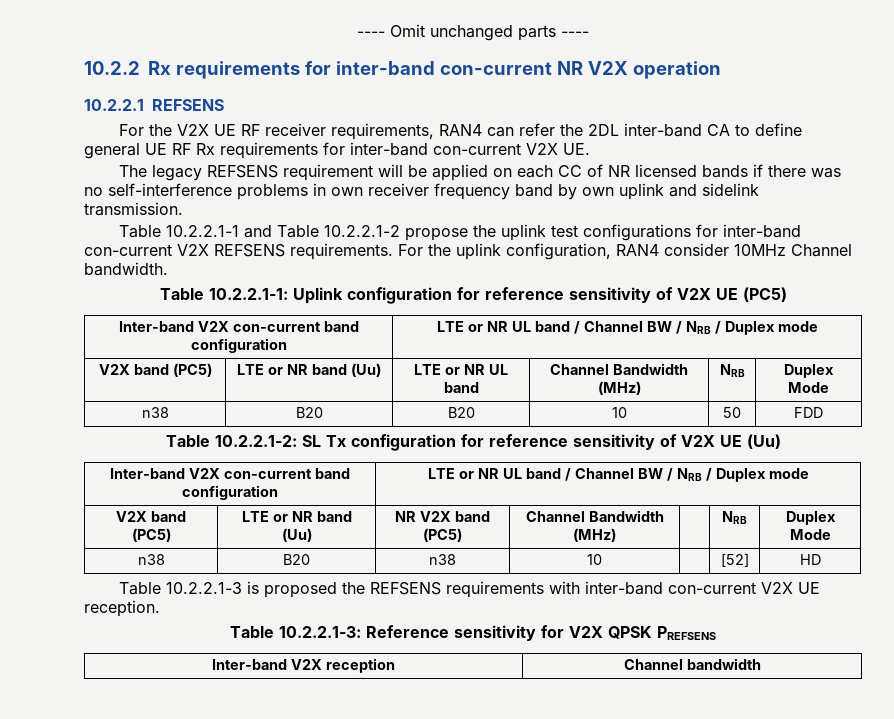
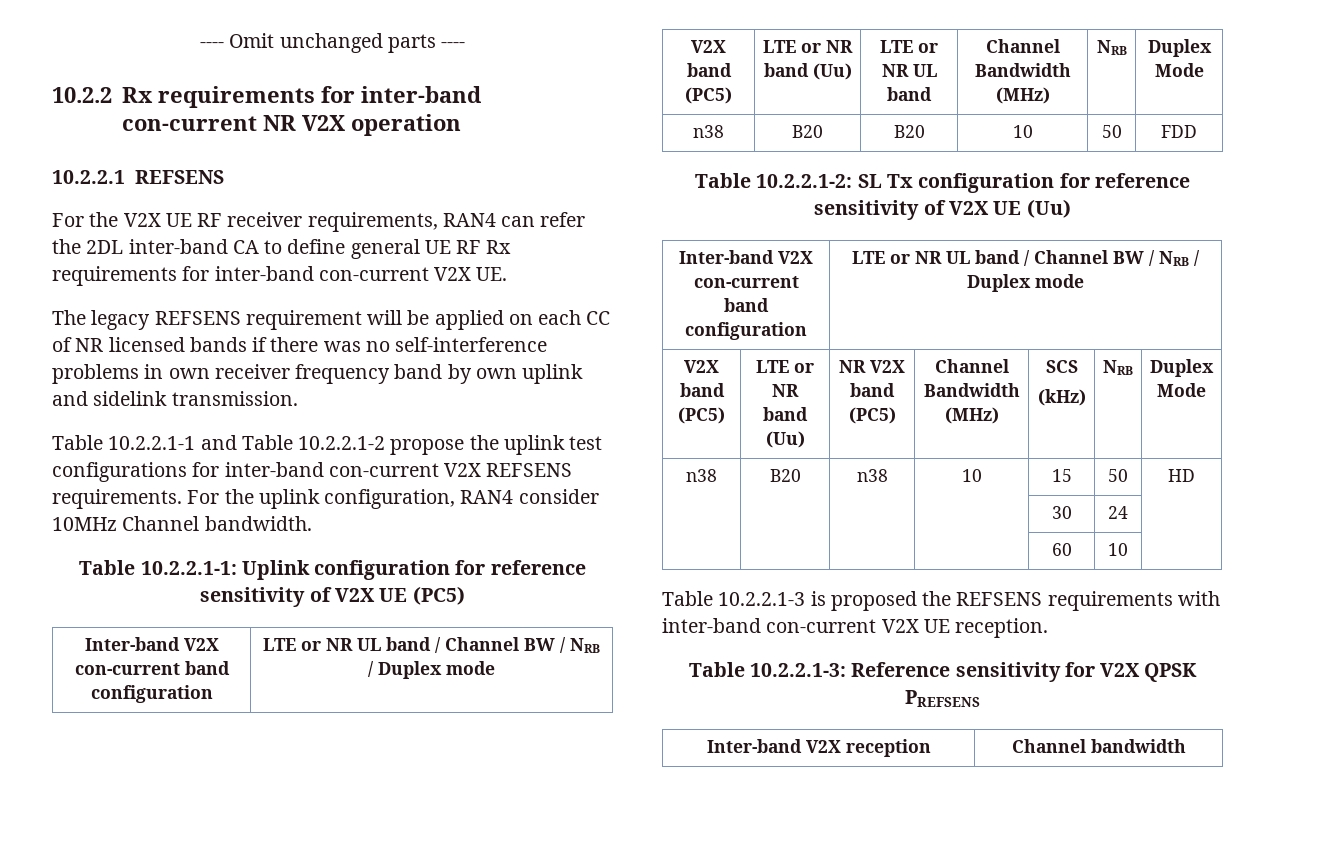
(616, 535) none -> [1045,360,1078,373] [1037,389,1086,406] SCS // (kHz)
[720,553,749,567] | [52] -> [1051,469,1072,482] [1108,469,1128,482] 15 | 50
(821, 559) none -> [1051,506,1072,519] [1108,506,1128,519] [1051,543,1072,556] [1108,543,1128,556] // | | | | 30 | 24 | // | | | | 60 | 10 |

